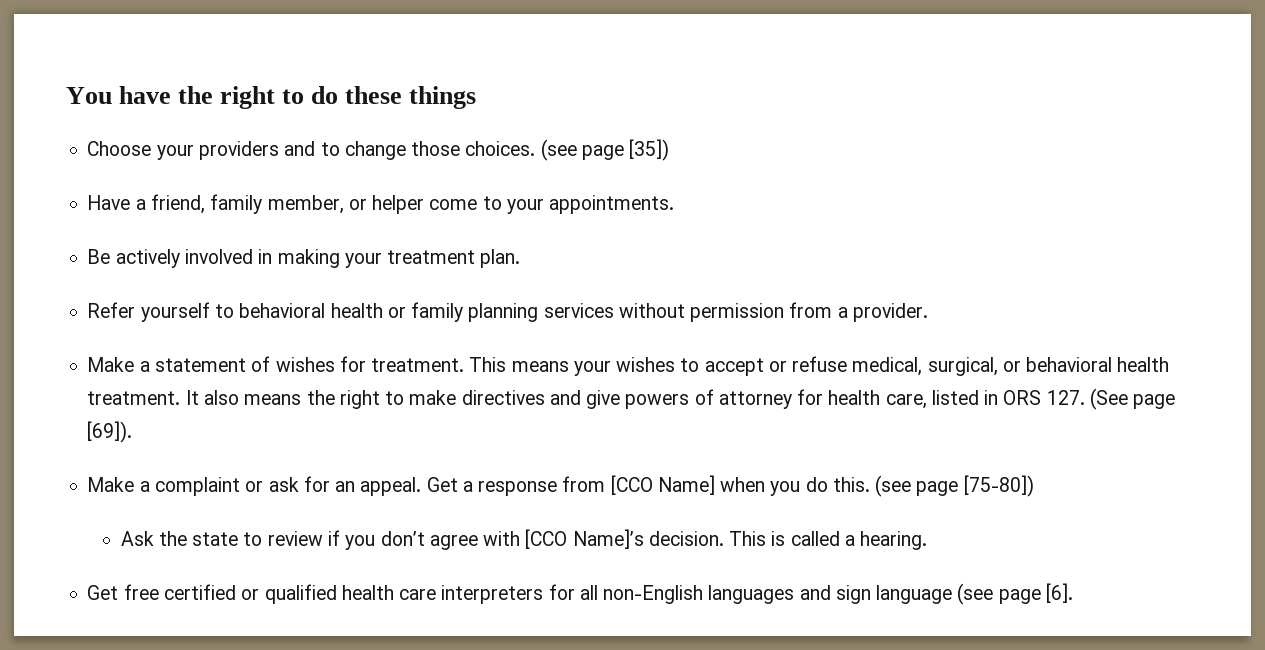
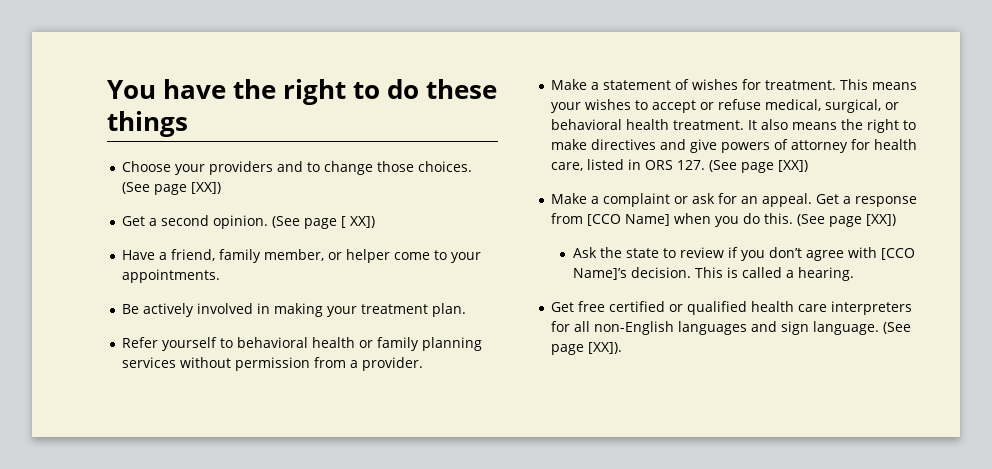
[540,139,670,161] (see page [35]) -> [122,182,222,195] [122,215,376,229] (See page [XX]) // Get a second opinion. (See page [ XX])
[87,421,133,443] [69]). -> [778,160,809,172] [XX])
[875,475,1034,497] (see page [75-80]) -> [797,214,897,227] (See page [XX])
[876,583,1073,605] language (see page [6]. -> [813,321,912,335] [551,342,623,355] language. (See page [XX]).

